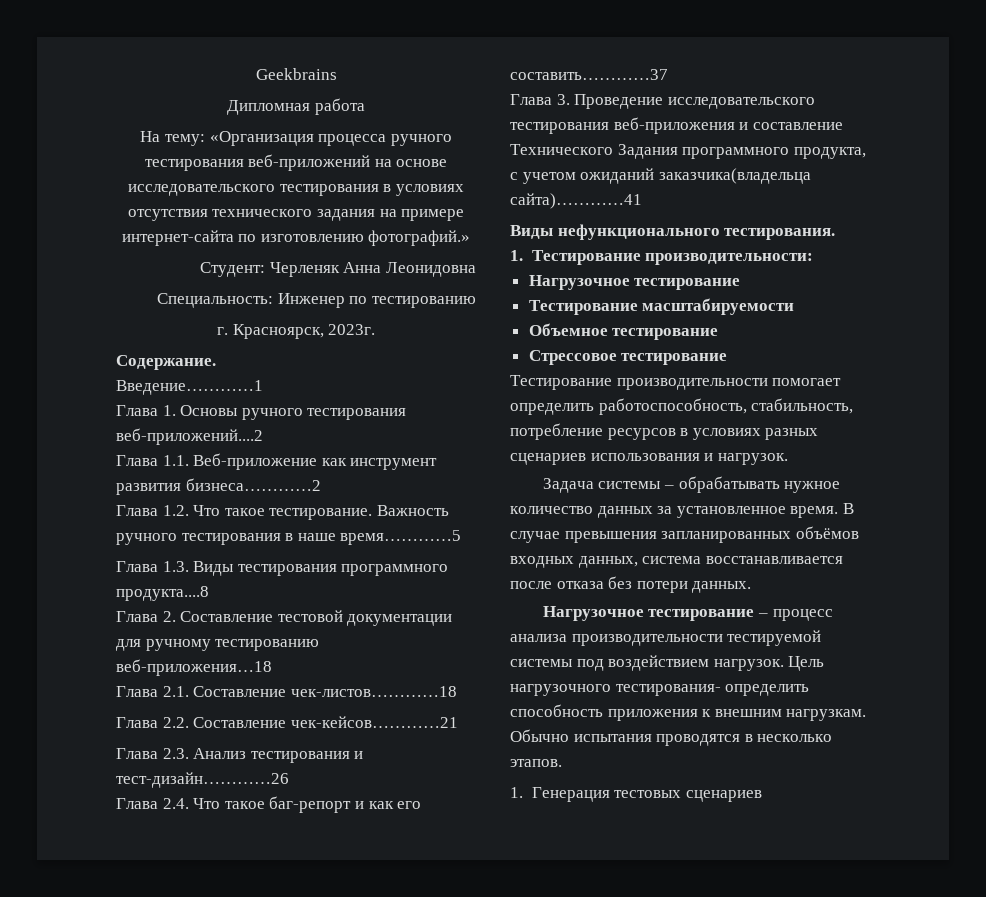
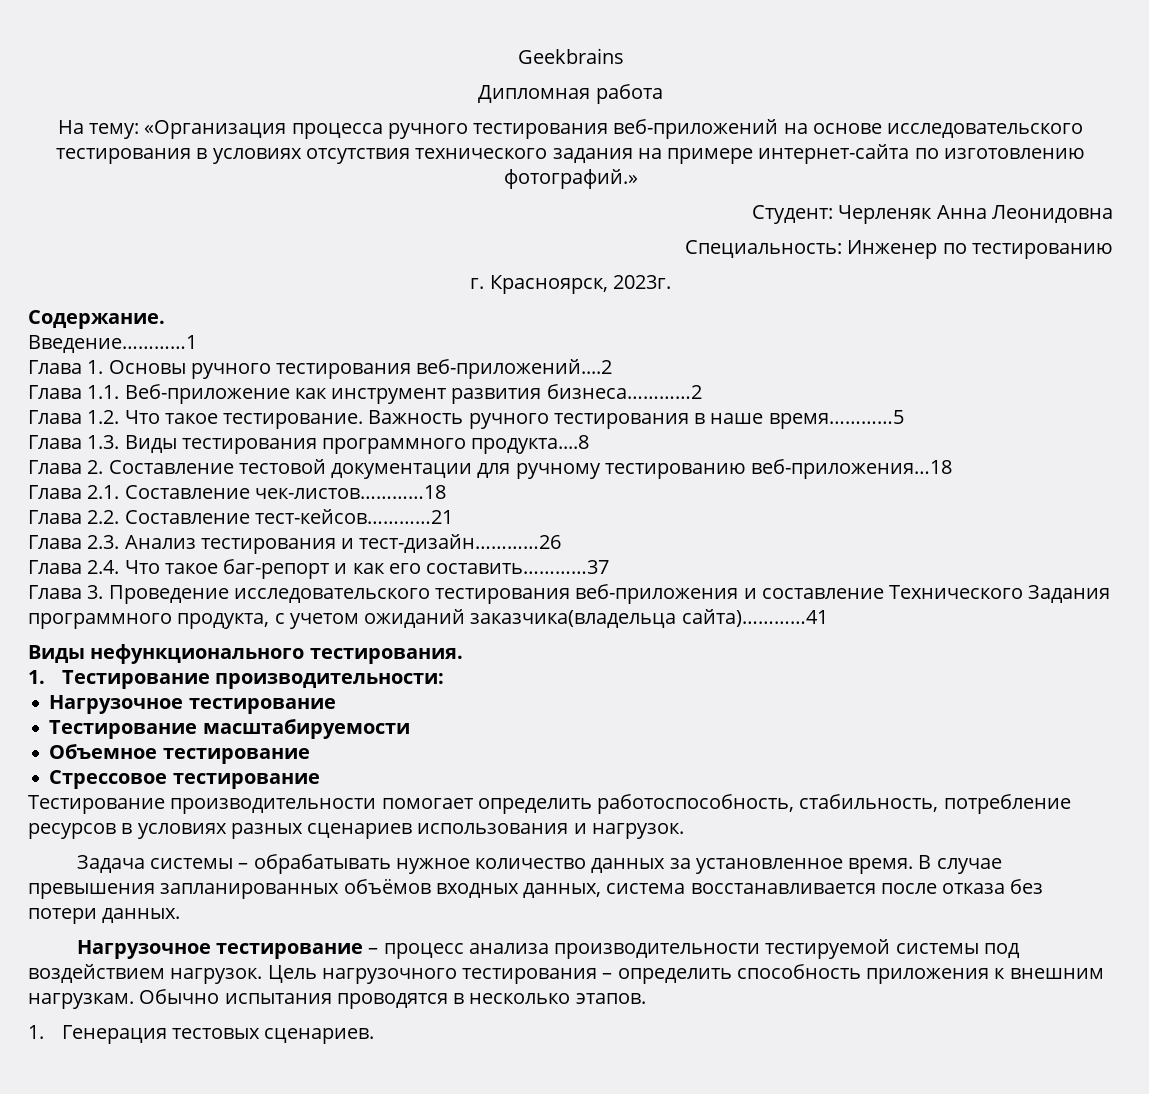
[290,716,458,728] чек-кейсов…………21 -> [254,509,453,524] тест-кейсов…………21
[615,684,721,696] тестирования- -> [462,968,613,984] тестирования –
[685,790,762,802] сценариев -> [264,1028,375,1044] сценариев.

